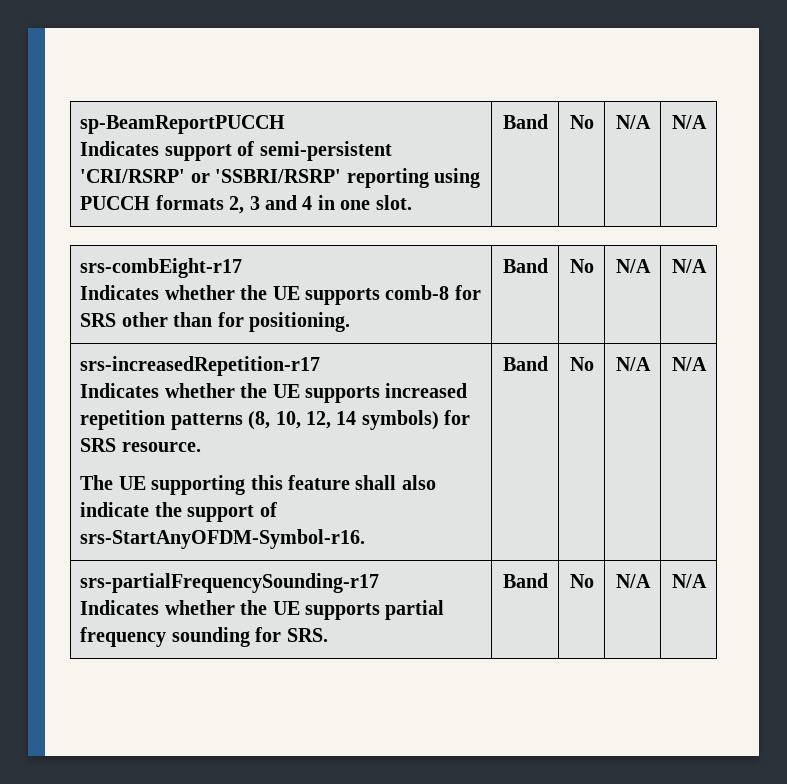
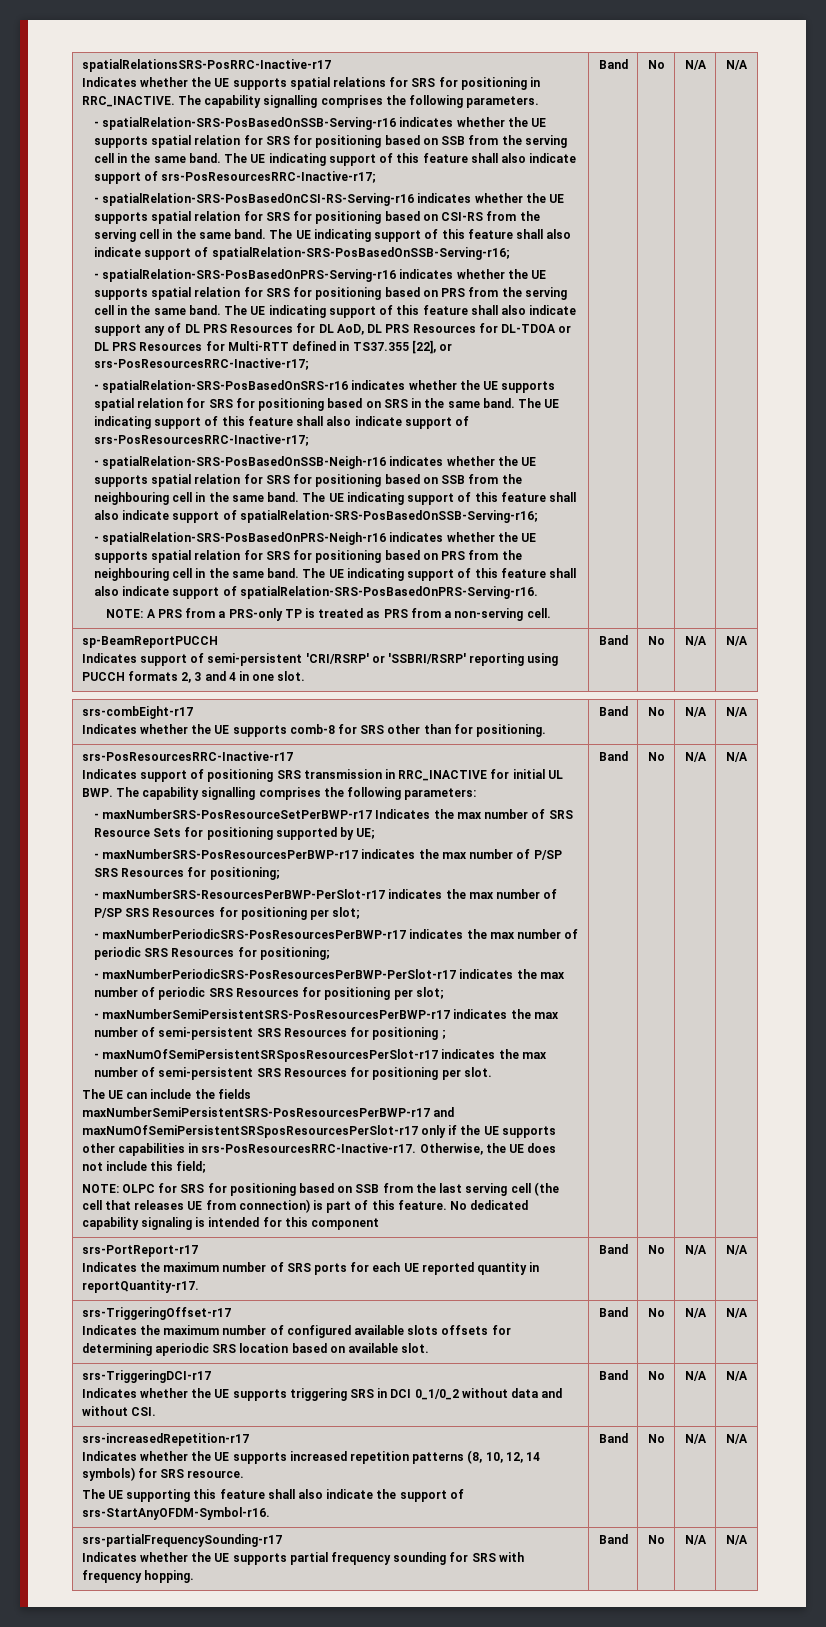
(80, 124) none -> [81,59,331,72] [81,77,541,90] [81,95,540,108] [93,117,547,130] [93,135,567,148] [93,153,577,166] [93,171,377,184] [93,193,565,206] [93,211,540,224] [93,229,572,242] [93,247,510,260] [93,269,547,282] [93,287,567,300] [93,305,577,318] [93,323,572,336] [93,340,453,354] [93,358,309,370] [93,380,556,393] [93,398,560,411] [93,416,470,429] [93,434,309,446] [93,456,537,469] [93,474,522,487] [93,492,577,505] [93,510,538,523] [93,532,537,545] [93,550,522,563] [93,568,577,581] [93,586,538,599] [106,608,551,621] [598,59,628,69] [647,60,665,69] [684,60,707,70] [726,60,748,70] spatialRelationsSRS-PosRRC-Inactive-r17 // Indicates whether the UE supports spatial relations for SRS for positioning in RRC_INACTIVE. The capability signalling comprises the following parameters. // - spatialRelation-SRS-PosBasedOnSSB-Serving-r16 indicates whether the UE supports spatial relation for SRS for positioning based on SSB from the serving cell in the same band. The UE indicating support of this feature shall also indicate support of srs-PosResourcesRRC-Inactive-r17; // - spatialRelation-SRS-PosBasedOnCSI-RS-Serving-r16 indicates whether the UE supports spatial relation for SRS for positioning based on CSI-RS from the serving cell in the same band. The UE indicating support of this feature shall also indicate support of spatialRelation-SRS-PosBasedOnSSB-Serving-r16; // - spatialRelation-SRS-PosBasedOnPRS-Serving-r16 indicates whether the UE supports spatial relation for SRS for positioning based on PRS from the serving cell in the same band. The UE indicating support of this feature shall also indicate support any of DL PRS Resources for DL AoD, DL PRS Resources for DL-TDOA or DL PRS Resources for Multi-RTT defined in TS37.355 [22], or srs-PosResourcesRRC-Inactive-r17; // - spatialRelation-SRS-PosBasedOnSRS-r16 indicates whether the UE supports spatial relation for SRS for positioning based on SRS in the same band. The UE indicating support of this feature shall also indicate support of srs-PosResourcesRRC-Inactive-r17; // - spatialRelation-SRS-PosBasedOnSSB-Neigh-r16 indicates whether the UE supports spatial relation for SRS for positioning based on SSB from the neighbouring cell in the same band. The UE indicating support of this feature shall also indicate support of spatialRelation-SRS-PosBasedOnSSB-Serving-r16; // - spatialRelation-SRS-PosBasedOnPRS-Neigh-r16 indicates whether the UE supports spatial relation for SRS for positioning based on PRS from the neighbouring cell in the same band. The UE indicating support of this feature shall also indicate support of spatialRelation-SRS-PosBasedOnPRS-Serving-r16. // NOTE: A PRS from a PRS-only TP is treated as PRS from a non-serving cell. | Band | No | N/A | N/A //
(707, 266) none -> [81,751,293,761] [81,769,563,782] [81,787,477,800] [93,809,573,819] [93,827,376,840] [93,849,562,860] [93,867,280,880] [93,889,558,899] [93,907,361,920] [93,929,579,939] [93,947,330,960] [93,969,565,979] [93,987,444,1000] [93,1009,559,1019] [93,1027,446,1040] [93,1049,547,1062] [93,1067,492,1080] [81,1089,251,1099] [81,1107,454,1117] [81,1125,556,1138] [81,1143,557,1156] [81,1161,207,1173] [81,1182,559,1196] [81,1199,529,1213] [81,1217,379,1230] [598,751,628,761] [647,752,665,761] [684,752,707,762] [726,752,748,762] [81,1245,198,1257] [81,1262,540,1275] [81,1280,199,1293] [598,1244,628,1254] [647,1245,665,1254] [684,1245,707,1255] [726,1245,748,1255] [81,1307,231,1320] [81,1325,511,1338] [81,1343,430,1356] [598,1307,628,1317] [647,1308,665,1317] [684,1308,707,1318] [726,1308,748,1318] [81,1370,211,1383] [81,1388,563,1401] [81,1406,156,1416] [598,1370,628,1380] [647,1371,665,1380] [684,1371,707,1381] [726,1371,748,1381] // srs-PosResourcesRRC-Inactive-r17 // Indicates support of positioning SRS transmission in RRC_INACTIVE for initial UL BWP. The capability signalling comprises the following parameters: // - maxNumberSRS-PosResourceSetPerBWP-r17 Indicates the max number of SRS Resource Sets for positioning supported by UE; // - maxNumberSRS-PosResourcesPerBWP-r17 indicates the max number of P/SP SRS Resources for positioning; // - maxNumberSRS-ResourcesPerBWP-PerSlot-r17 indicates the max number of P/SP SRS Resources for positioning per slot; // - maxNumberPeriodicSRS-PosResourcesPerBWP-r17 indicates the max number of periodic SRS Resources for positioning; // - maxNumberPeriodicSRS-PosResourcesPerBWP-PerSlot-r17 indicates the max number of periodic SRS Resources for positioning per slot; // - maxNumberSemiPersistentSRS-PosResourcesPerBWP-r17 indicates the max number of semi-persistent SRS Resources for positioning ; // - maxNumOfSemiPersistentSRSposResourcesPerSlot-r17 indicates the max number of semi-persistent SRS Resources for positioning per slot. // The UE can include the fields maxNumberSemiPersistentSRS-PosResourcesPerBWP-r17 and maxNumOfSemiPersistentSRSposResourcesPerSlot-r17 only if the UE supports other capabilities in srs-PosResourcesRRC-Inactive-r17. Otherwise, the UE does not include this field; // NOTE: OLPC for SRS for positioning based on SSB from the last serving cell (the cell that releases UE from connection) is part of this feature. No dedicated capability signaling is intended for this component | Band | No | N/A | N/A // srs-PortReport-r17 // Indicates the maximum number of SRS ports for each UE reported quantity in reportQuantity-r17. | Band | No | N/A | N/A // srs-TriggeringOffset-r17 // Indicates the maximum number of configured available slots offsets for determining aperiodic SRS location based on available slot. | Band | No | N/A | N/A // srs-TriggeringDCI-r17 // Indicates whether the UE supports triggering SRS in DCI 0_1/0_2 without data and without CSI. | Band | No | N/A | N/A
[286,628,328,642] SRS. -> [471,1552,524,1562] [81,1570,194,1583] SRS with frequency hopping.

